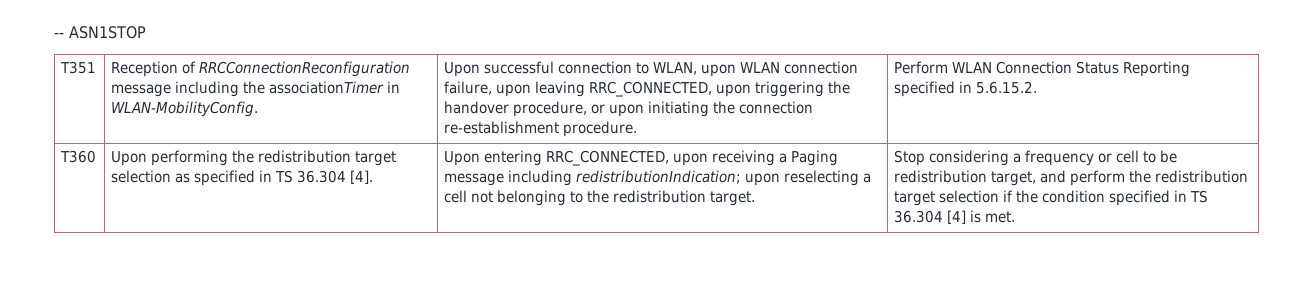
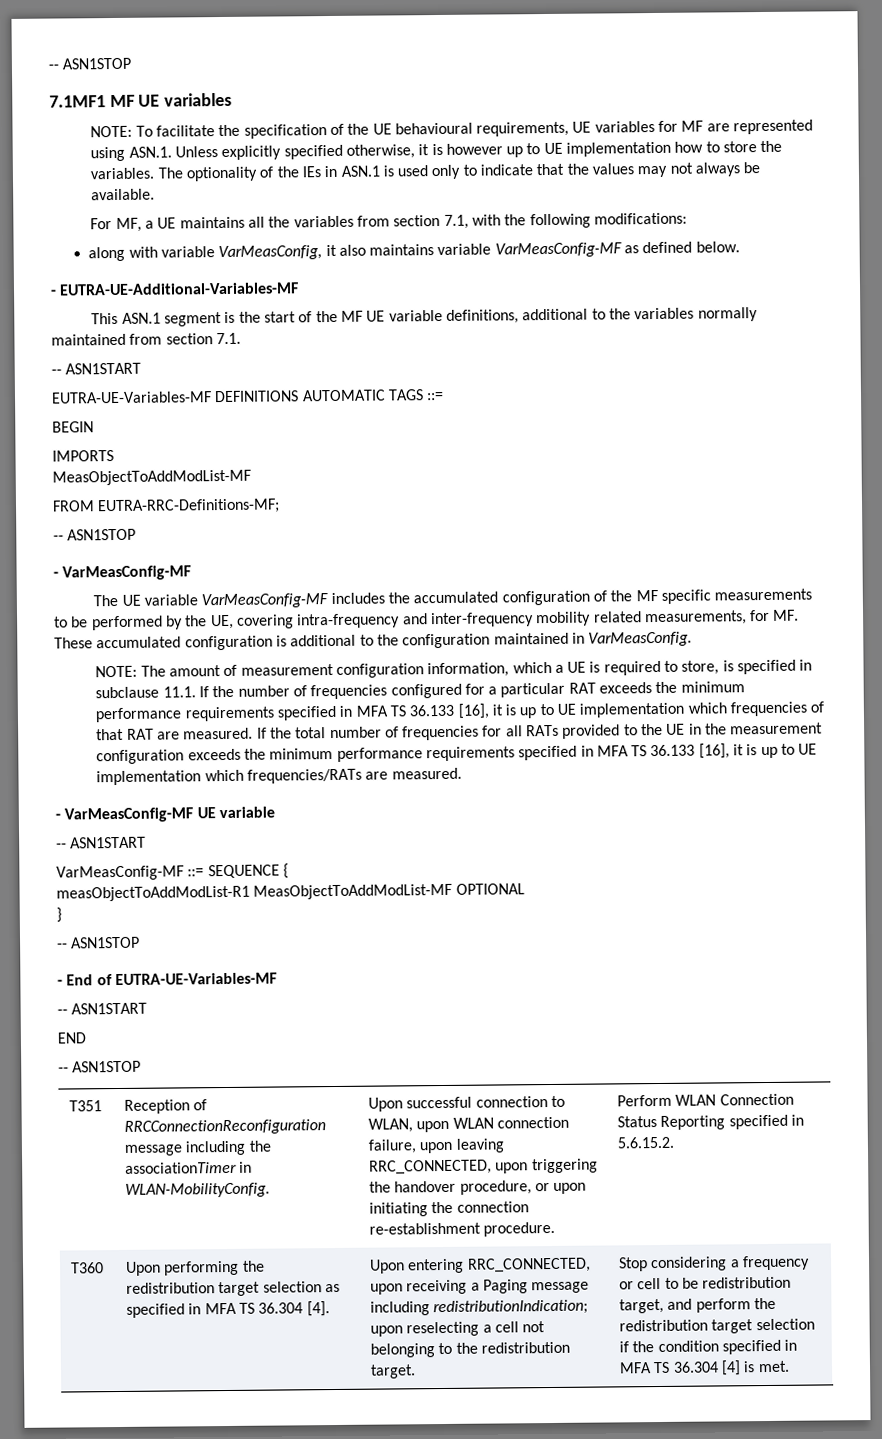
[54,26,146,39] -- ASN1STOP -> [48,57,132,70] [49,92,233,108] [90,119,814,139] [90,140,783,162] [90,162,761,182] [91,188,156,201] [90,212,687,232] [88,241,740,262] [51,282,300,296] [91,307,758,327] [51,332,241,346] [51,362,142,375] [51,389,445,404] [52,421,94,433] [52,450,114,462] [52,469,251,486] [52,498,281,515] [53,528,137,541] [53,565,192,581] [93,588,813,609] [54,609,800,631] [54,631,693,651] [95,659,813,678] [95,681,745,700] [95,701,825,723] [96,722,824,741] [96,743,818,765] [96,767,462,786] [55,806,275,823] [56,836,147,849] [56,863,289,881] [56,883,525,902] [56,907,62,923] [57,936,141,949] [57,972,277,986] [57,1002,148,1015] [57,1032,86,1044] [58,1060,142,1073] -- ASN1STOP // 7.1MF1 MF UE variables // NOTE: To facilitate the specification of the UE behavioural requirements, UE variables for MF are represented using ASN.1. Unless explicitly specified otherwise, it is however up to UE implementation how to store the variables. The optionality of the IEs in ASN.1 is used only to indicate that the values may not always be available. // For MF, a UE maintains all the variables from section 7.1, with the following modifications: // along with variable VarMeasConfig, it also maintains variable VarMeasConfig-MF as defined below. // - EUTRA-UE-Additional-Variables-MF // This ASN.1 segment is the start of the MF UE variable definitions, additional to the variables normally maintained from section 7.1. // -- ASN1START // EUTRA-UE-Variables-MF DEFINITIONS AUTOMATIC TAGS ::= // BEGIN // IMPORTS // MeasObjectToAddModList-MF // FROM EUTRA-RRC-Definitions-MF; // -- ASN1STOP // - VarMeasConfig-MF // The UE variable VarMeasConfig-MF includes the accumulated configuration of the MF specific measurements to be performed by the UE, covering intra-frequency and inter-frequency mobility related measurements, for MF. These accumulated configuration is additional to the configuration maintained in VarMeasConfig. // NOTE: The amount of measurement configuration information, which a UE is required to store, is specified in subclause 11.1. If the number of frequencies configured for a particular RAT exceeds the minimum performance requirements specified in MFA TS 36.133 [16], it is up to UE implementation which frequencies of that RAT are measured. If the total number of frequencies for all RATs provided to the UE in the measurement configuration exceeds the minimum performance requirements specified in MFA TS 36.133 [16], it is up to UE implementation which frequencies/RATs are measured. // - VarMeasConfig-MF UE variable // -- ASN1START // VarMeasConfig-MF ::= SEQUENCE { // measObjectToAddModList-R1 MeasObjectToAddModList-MF OPTIONAL // } // -- ASN1STOP // - End of EUTRA-UE-Variables-MF // -- ASN1START // END // -- ASN1STOP
(273, 176) none -> [204,1302,237,1315] MFA
(1188, 196) none -> [619,1362,653,1374] MFA

